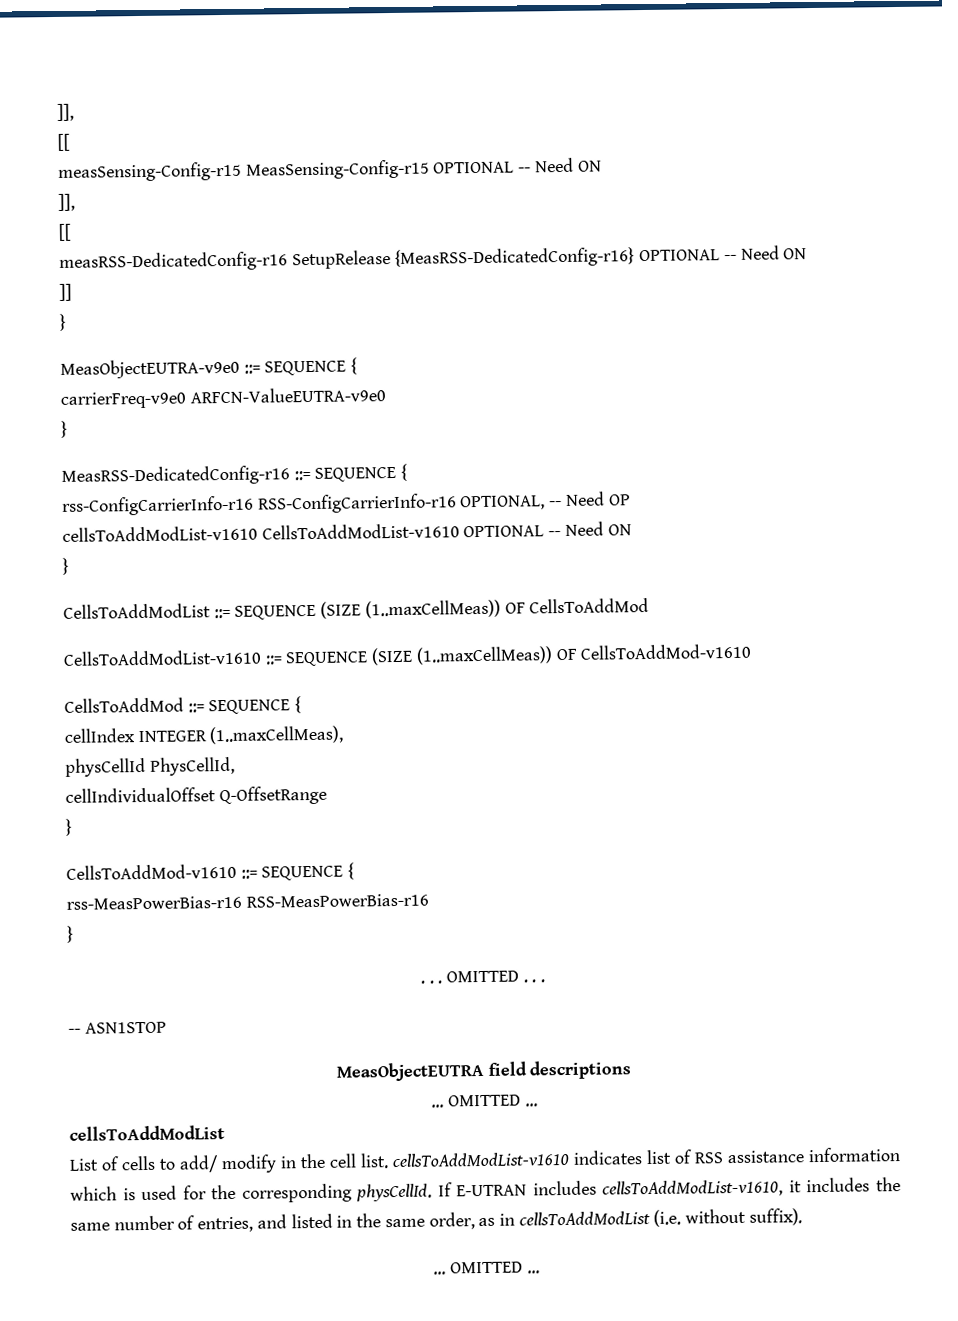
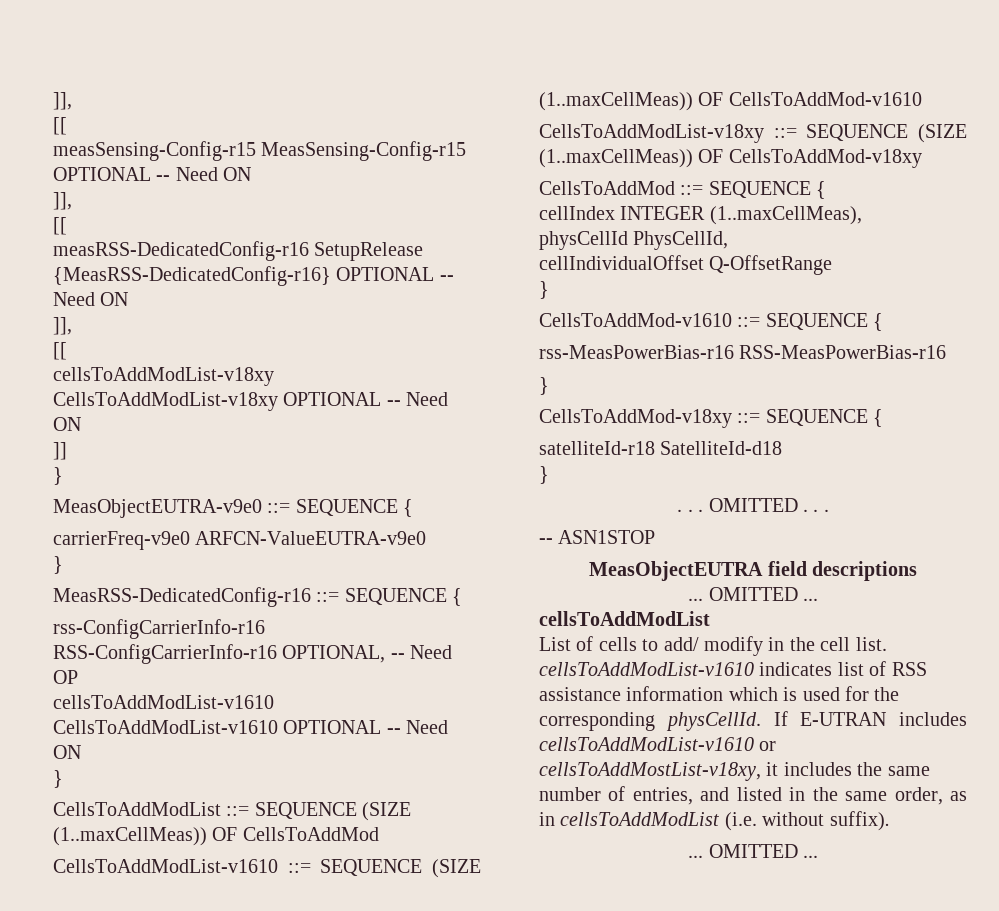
(808, 254) none -> [53,317,72,335] [53,342,67,360] [53,367,274,386] [53,392,449,411] [53,417,81,431] // ]], // [[ // cellsToAddModList-v18xy CellsToAddModList-v18xy OPTIONAL -- Need ON
(752, 651) none -> [539,124,967,143] [539,149,922,168] // CellsToAddModList-v18xy ::= SEQUENCE (SIZE (1..maxCellMeas)) OF CellsToAddMod-v18xy
(74, 934) none -> [539,409,884,428] [539,441,783,455] [539,466,549,484] // CellsToAddMod-v18xy ::= SEQUENCE { // satelliteId-r18 SatelliteId-d18 // }
[602,1179,784,1198] cellsToAddModList-v1610, -> [539,737,777,751] [539,762,761,781] cellsToAddModList-v1610 or cellsToAddMostList-v18xy,

